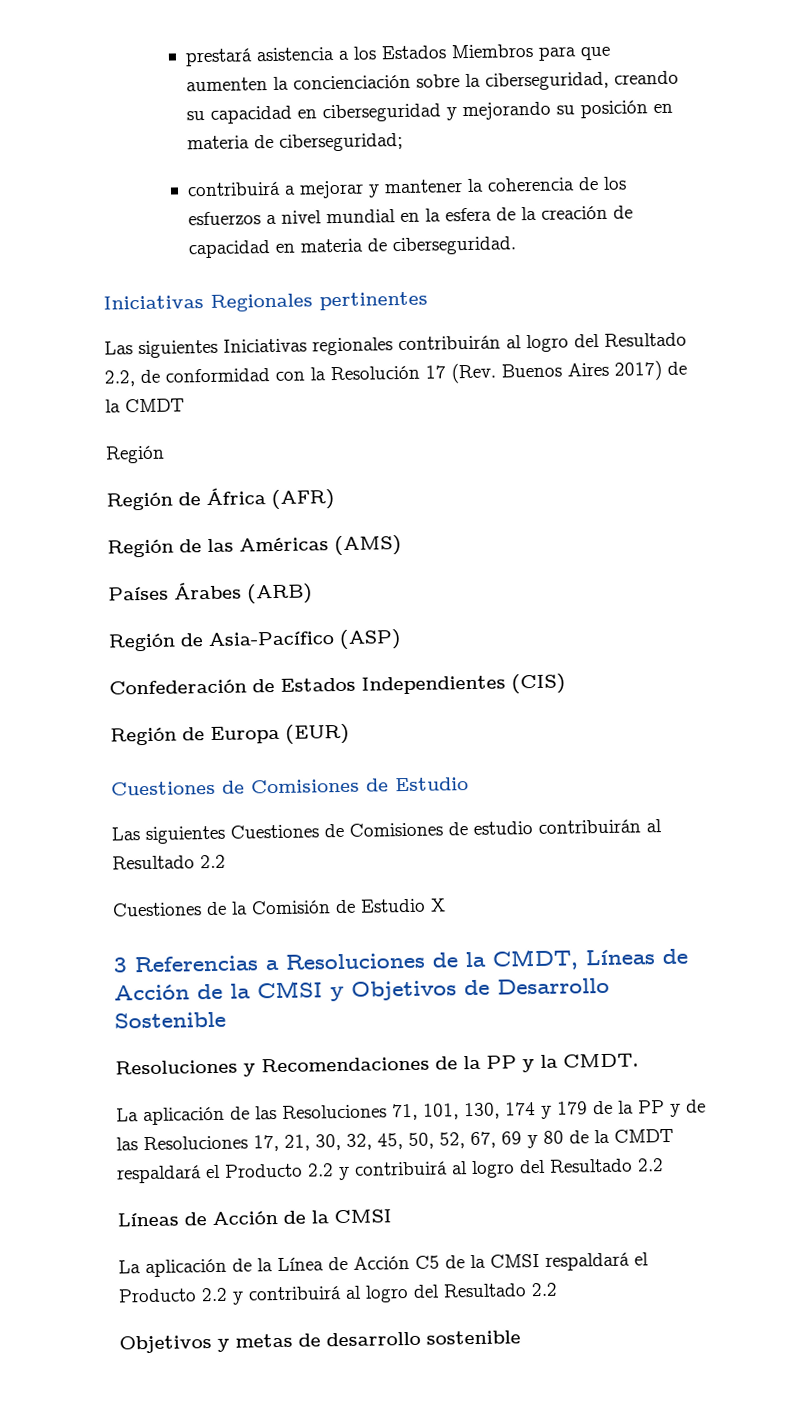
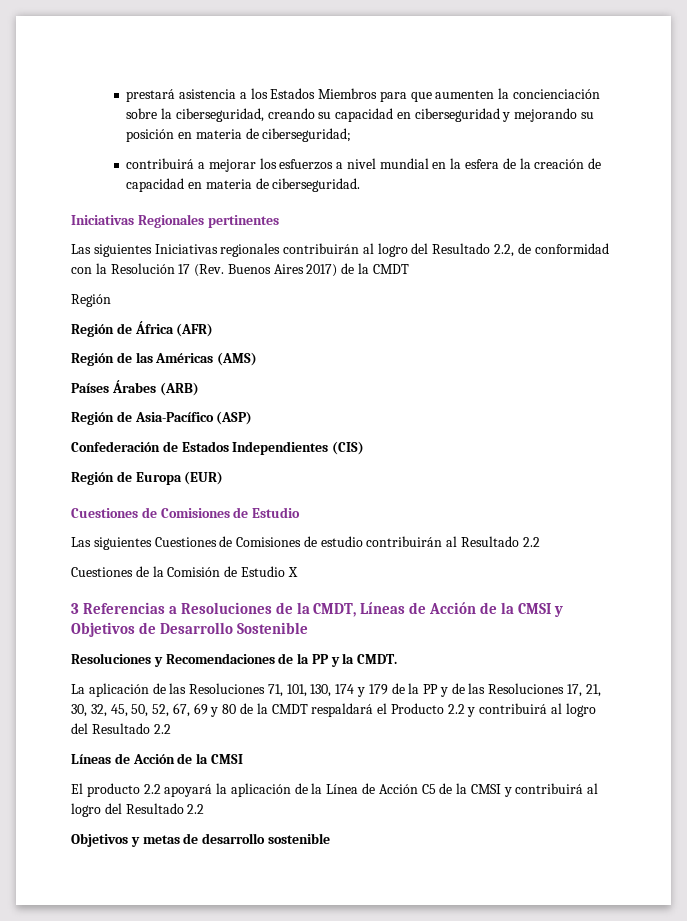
[368,176,600,198] y mantener la coherencia de -> (256, 165) none
[118,1260,141,1274] La -> [71,783,228,797] El producto 2.2 apoyará la
[545,1252,649,1271] [118,1287,228,1303] respaldará el Producto 2.2 -> (501, 789) none

